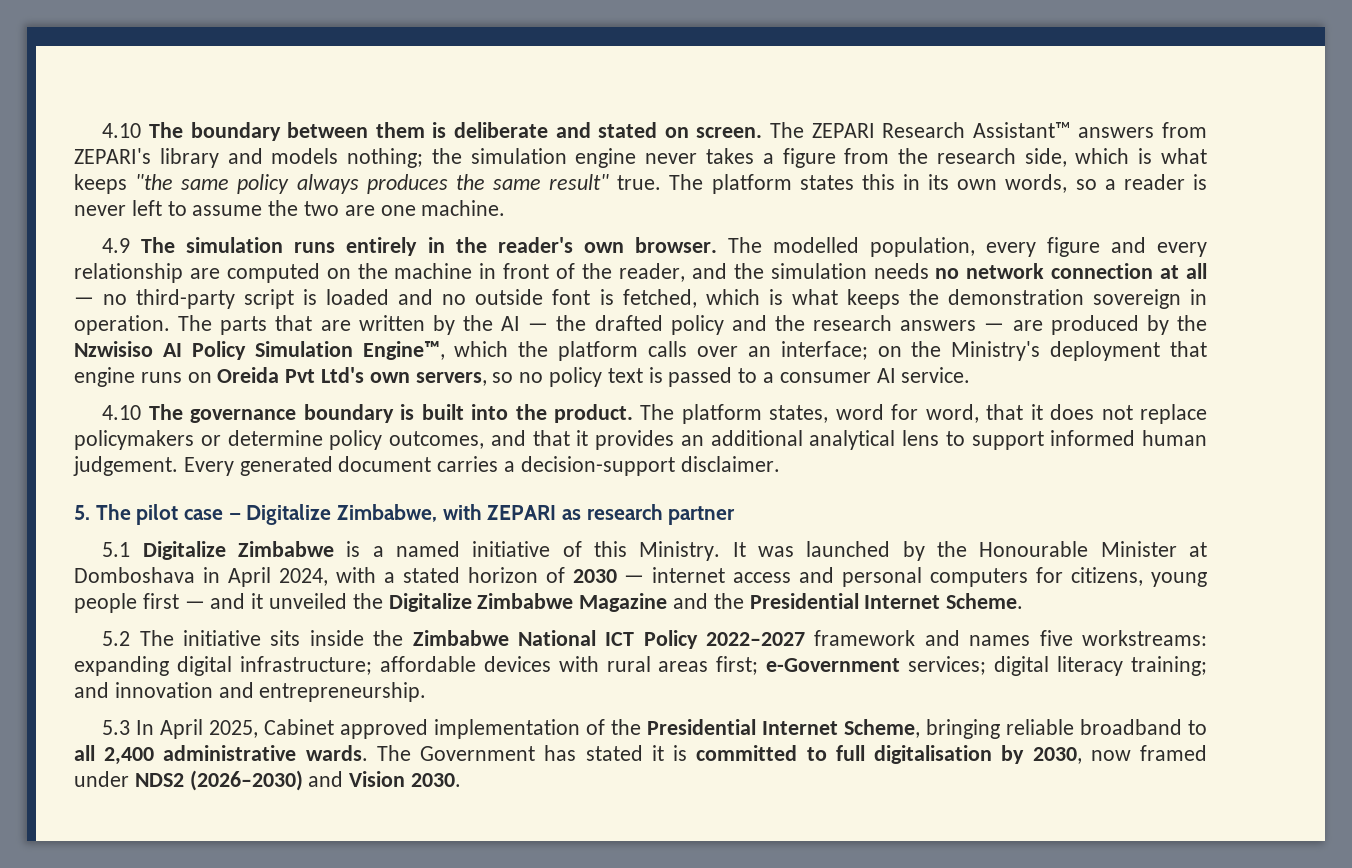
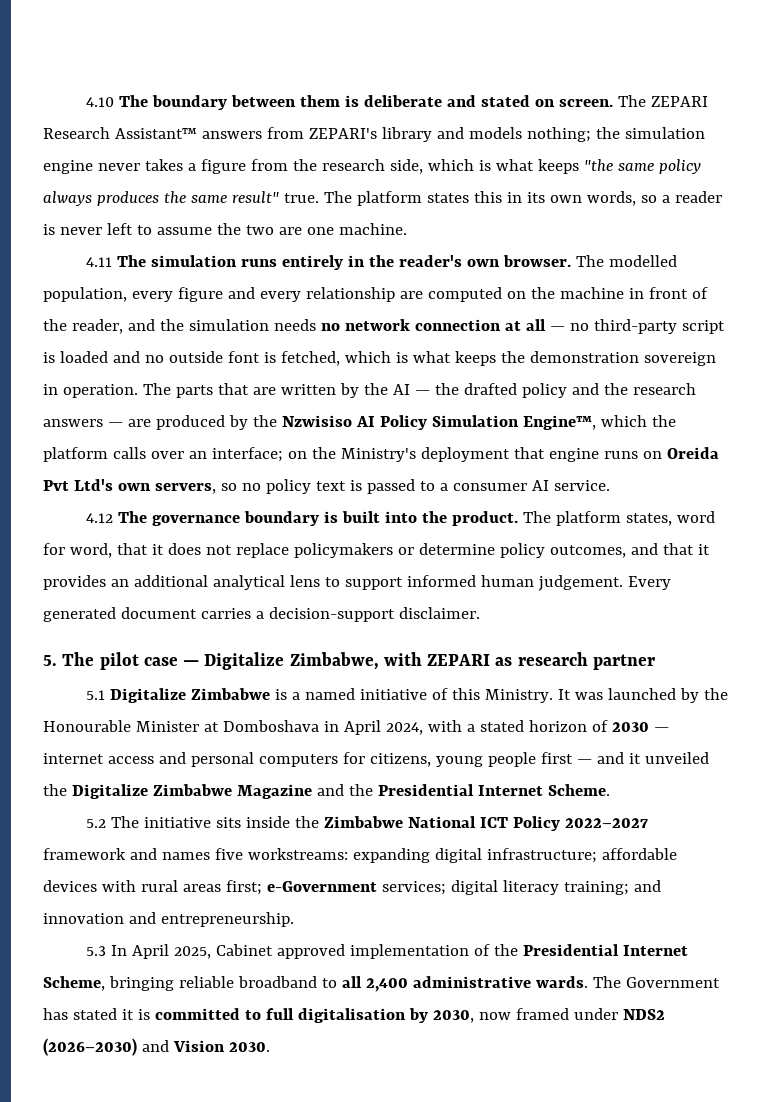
[102,238,131,253] 4.9 -> [85,257,112,267] 4.11
[102,405,142,420] 4.10 -> [85,513,113,523] 4.12

